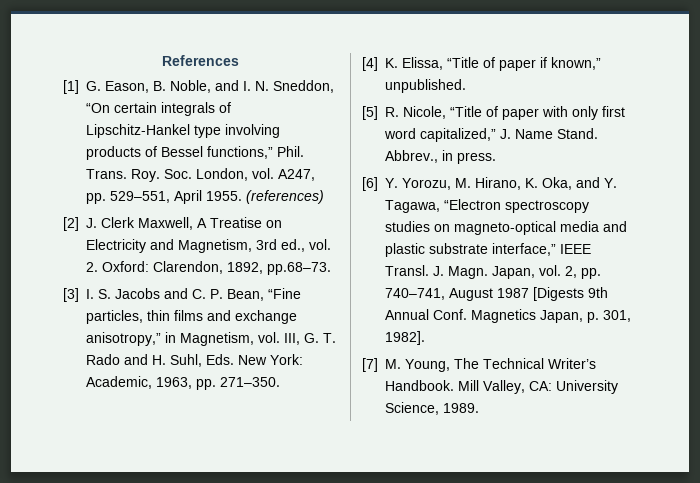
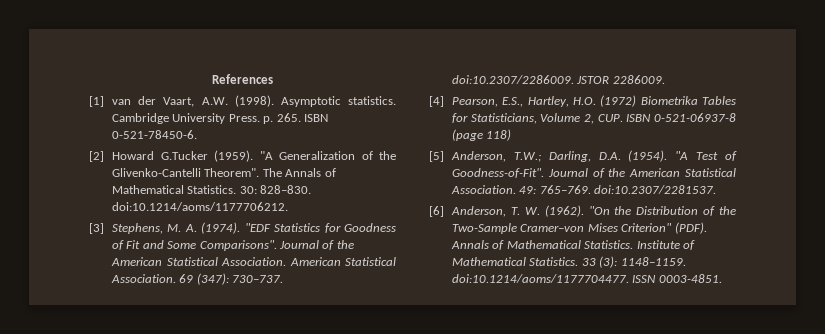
[86,80,334,93] [86,102,231,116] [86,124,280,138] [86,146,304,160] [86,168,315,182] [86,190,324,204] [63,217,282,231] [86,239,331,253] [86,261,331,275] [63,288,301,302] [86,310,297,324] [86,332,336,346] [86,354,303,367] [86,376,280,390] [362,57,601,71] [385,79,466,93] [362,106,625,120] [384,128,598,142] [385,150,496,164] [362,177,617,191] [385,199,589,213] [385,221,627,235] [385,243,591,257] [385,265,601,279] [385,287,608,301] [385,309,631,323] [385,331,425,345] [362,358,596,372] [385,380,618,394] [385,402,479,415] G. Eason, B. Noble, and I. N. Sneddon, “On certain integrals of Lipschitz-Hankel type involving products of Bessel functions,” Phil. Trans. Roy. Soc. London, vol. A247, pp. 529–551, April 1955. (references) // [2] J. Clerk Maxwell, A Treatise on Electricity and Magnetism, 3rd ed., vol. 2. Oxford: Clarendon, 1892, pp.68–73. // [3] I. S. Jacobs and C. P. Bean, “Fine particles, thin films and exchange anisotropy,” in Magnetism, vol. III, G. T. Rado and H. Suhl, Eds. New York: Academic, 1963, pp. 271–350. // [4] K. Elissa, “Title of paper if known,” unpublished. // [5] R. Nicole, “Title of paper with only first word capitalized,” J. Name Stand. Abbrev., in press. // [6] Y. Yorozu, M. Hirano, K. Oka, and Y. Tagawa, “Electron spectroscopy studies on magneto-optical media and plastic substrate interface,” IEEE Transl. J. Magn. Japan, vol. 2, pp. 740–741, August 1987 [Digests 9th Annual Conf. Magnetics Japan, p. 301, 1982]. // [7] M. Young, The Technical Writer’s Handbook. Mill Valley, CA: University Science, 1989. -> [112,95,396,107] [112,113,328,124] [112,130,198,139] [89,150,396,162] [112,168,336,177] [112,185,312,194] [112,202,289,211] [89,222,396,234] [112,240,354,251] [111,257,396,266] [111,273,284,285] [452,75,665,84] [429,95,736,107] [452,113,736,124] [452,129,512,141] [429,150,737,162] [452,168,736,178] [451,185,717,194] [429,205,736,217] [452,222,707,234] [451,240,695,250] [452,256,686,268] [452,274,722,283] van der Vaart, A.W. (1998). Asymptotic statistics. Cambridge University Press. p. 265. ISBN 0-521-78450-6. // [2] Howard G.Tucker (1959). "A Generalization of the Glivenko-Cantelli Theorem". The Annals of Mathematical Statistics. 30: 828–830. doi:10.1214/aoms/1177706212. // [3] Stephens, M. A. (1974). "EDF Statistics for Goodness of Fit and Some Comparisons". Journal of the American Statistical Association. American Statistical Association. 69 (347): 730–737. doi:10.2307/2286009. JSTOR 2286009. // [4] Pearson, E.S., Hartley, H.O. (1972) Biometrika Tables for Statisticians, Volume 2, CUP. ISBN 0-521-06937-8 (page 118) // [5] Anderson, T.W.; Darling, D.A. (1954). "A Test of Goodness-of-Fit". Journal of the American Statistical Association. 49: 765–769. doi:10.2307/2281537. // [6] Anderson, T. W. (1962). "On the Distribution of the Two-Sample Cramer–von Mises Criterion" (PDF). Annals of Mathematical Statistics. Institute of Mathematical Statistics. 33 (3): 1148–1159. doi:10.1214/aoms/1177704477. ISSN 0003-4851.

